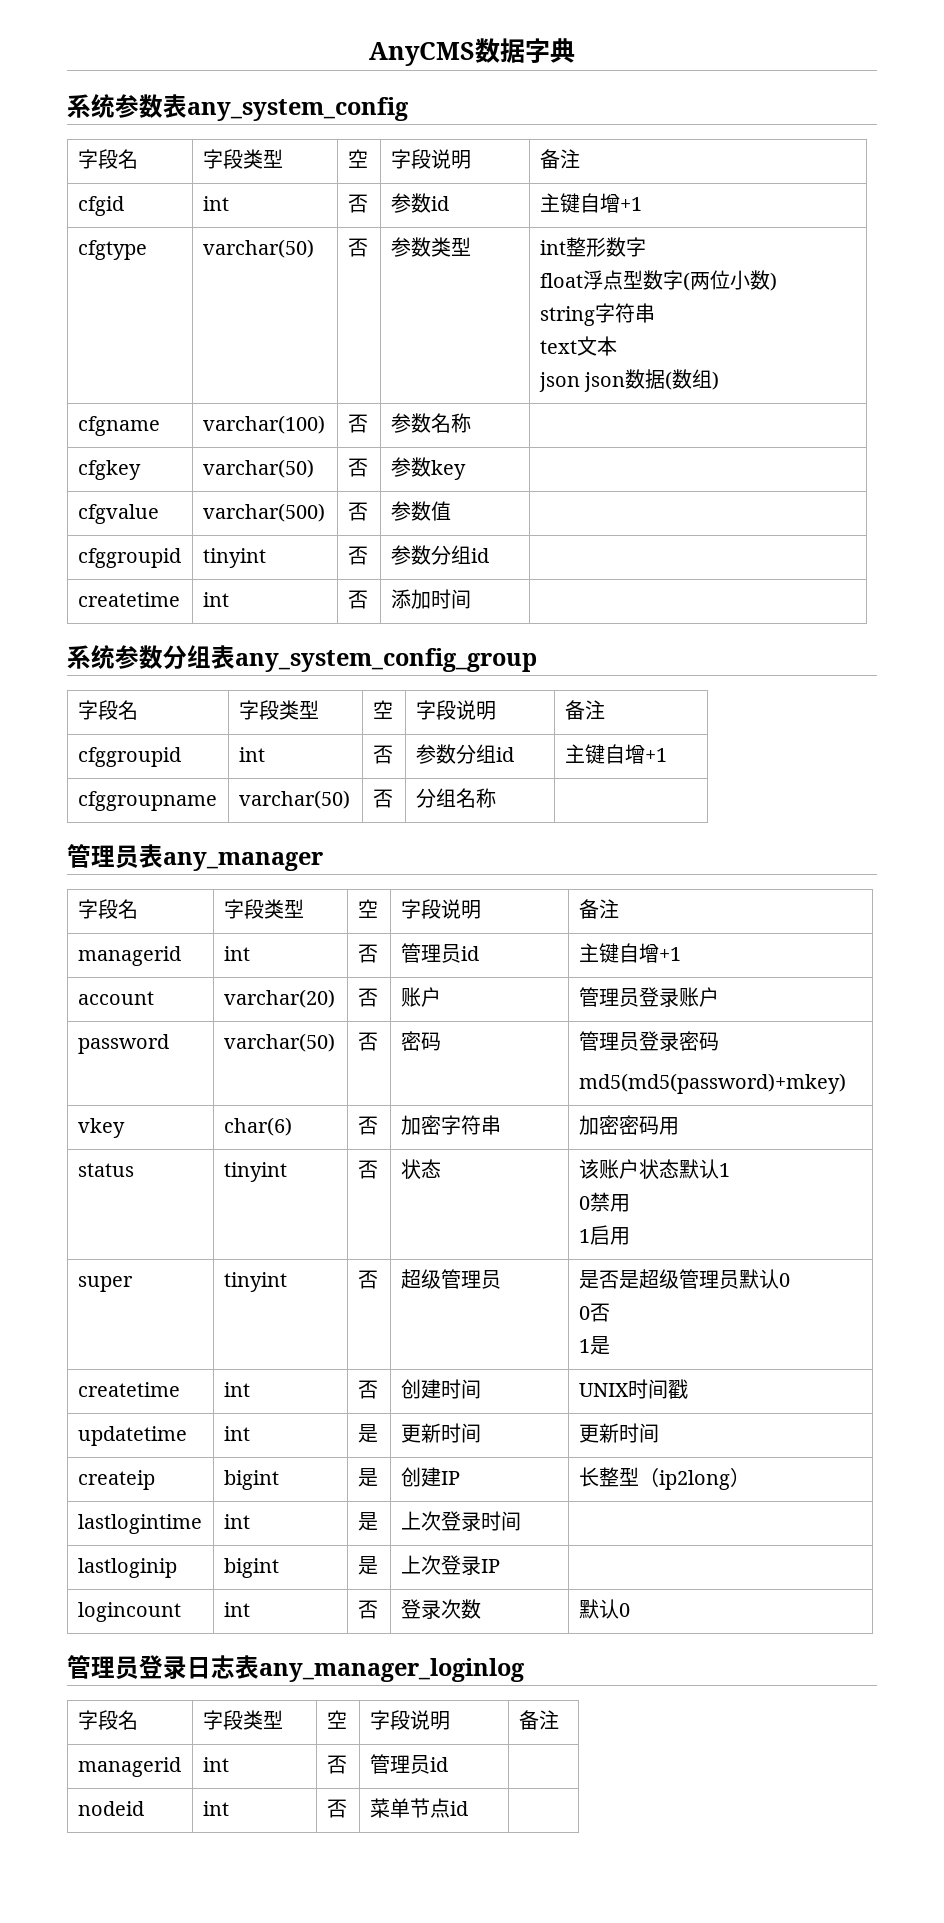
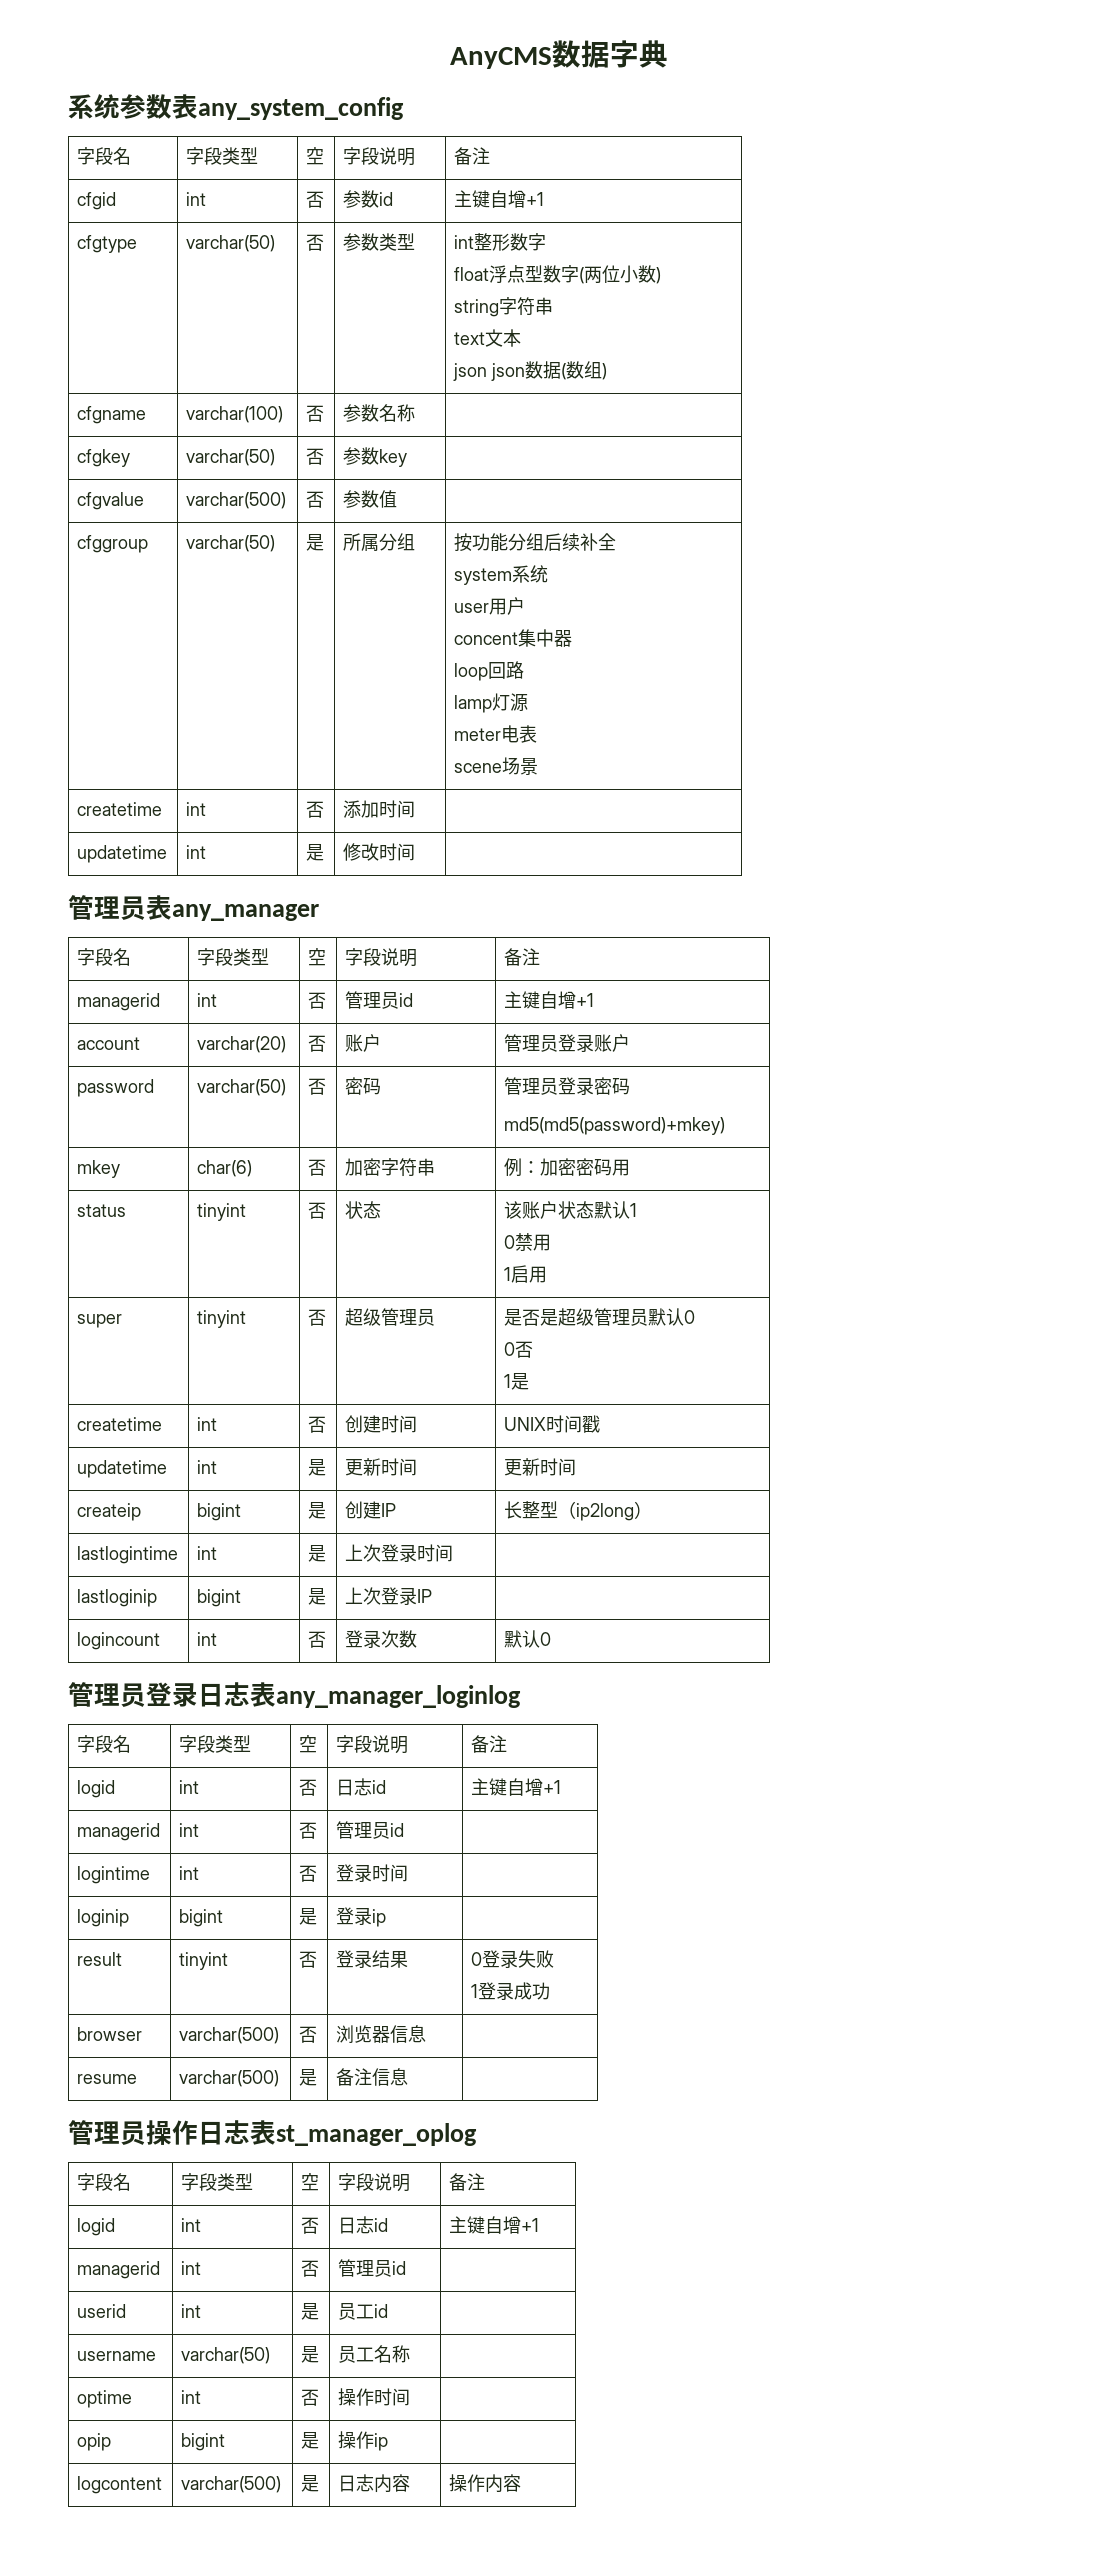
[77,548,181,568] [202,548,266,568] [347,546,368,565] [390,545,489,565] cfggroupid | tinyint | 否 | 参数分组id | -> [77,535,149,553] [186,535,276,552] [306,534,325,551] [343,533,416,551] [454,533,617,552] [454,565,549,585] [454,597,526,615] [454,629,573,647] [454,661,525,681] [454,693,529,713] [454,725,538,743] [454,757,539,775] cfggroup | varchar(50) | 是 | 所属分组 | 按功能分组后续补全 // system系统 // user用户 // concent集中器 // loop回路 // lamp灯源 // meter电表 // scene场景
[67,645,537,672] [77,700,138,720] [238,700,319,720] [372,700,393,719] [415,700,496,720] [564,700,605,720] [77,747,181,767] [238,747,265,762] [372,745,393,764] [415,744,514,764] [564,744,667,764] [77,791,217,811] [238,790,350,809] [372,789,393,808] [415,788,496,808] // 系统参数分组表any_system_config_group // 字段名 | 字段类型 | 空 | 字段说明 | 备注 // cfggroupid | int | 否 | 参数分组id | 主键自增+1 // cfggroupname | varchar(50) | 否 | 分组名称 -> [77,845,168,863] [186,845,207,859] [306,844,325,861] [343,843,416,861] // updatetime | int | 是 | 修改时间
[77,1118,125,1138] vkey -> [77,1160,121,1178] mkey
(501, 1125) none -> [504,1158,541,1177] 例：
[77,1757,181,1777] [202,1757,229,1772] [326,1755,347,1774] [369,1754,448,1774] [77,1801,144,1816] [202,1801,229,1816] [326,1799,347,1818] [369,1798,468,1818] // managerid | int | 否 | 管理员id | // nodeid | int | 否 | 菜单节点id | -> [77,1780,116,1798] [179,1780,200,1794] [299,1779,318,1796] [336,1778,387,1796] [471,1778,562,1796] [77,1823,161,1841] [179,1823,200,1837] [299,1822,318,1839] [336,1821,405,1839] [77,1866,151,1884] [179,1866,200,1880] [299,1865,318,1882] [336,1864,409,1882] [77,1909,130,1927] [179,1909,224,1927] [299,1908,318,1925] [336,1907,387,1927] [77,1952,123,1966] [179,1952,229,1970] [299,1951,318,1968] [336,1950,409,1968] [471,1950,555,1968] [471,1982,551,2000] [77,2027,143,2041] [179,2027,280,2044] [299,2026,318,2043] [336,2025,427,2043] [77,2074,138,2084] [179,2070,280,2087] [299,2069,318,2086] [336,2068,409,2086] [68,2120,477,2146] [77,2173,132,2191] [181,2173,254,2191] [301,2173,320,2191] [338,2173,411,2192] [449,2173,486,2191] [77,2218,116,2236] [181,2218,202,2232] [301,2217,320,2234] [338,2216,389,2234] [449,2216,540,2234] [77,2261,161,2279] [181,2261,202,2275] [301,2260,320,2277] [338,2259,407,2277] [77,2304,127,2318] [181,2304,202,2318] [301,2303,320,2320] [338,2303,389,2320] [77,2351,157,2361] [181,2347,271,2364] [301,2346,320,2363] [338,2345,411,2363] [77,2390,133,2408] [181,2390,202,2404] [301,2389,320,2406] [338,2388,411,2406] [77,2433,112,2451] [181,2433,226,2451] [301,2432,320,2449] [338,2431,389,2451] [77,2476,163,2494] [181,2476,282,2493] [301,2475,320,2492] [338,2474,411,2493] [449,2474,522,2493] // logid | int | 否 | 日志id | 主键自增+1 // managerid | int | 否 | 管理员id | // logintime | int | 否 | 登录时间 | // loginip | bigint | 是 | 登录ip | // result | tinyint | 否 | 登录结果 | 0登录失败 // 1登录成功 // browser | varchar(500) | 否 | 浏览器信息 | // resume | varchar(500) | 是 | 备注信息 | // 管理员操作日志表st_manager_oplog // 字段名 | 字段类型 | 空 | 字段说明 | 备注 // logid | int | 否 | 日志id | 主键自增+1 // managerid | int | 否 | 管理员id | // userid | int | 是 | 员工id | // username | varchar(50) | 是 | 员工名称 | // optime | int | 否 | 操作时间 | // opip | bigint | 是 | 操作ip | // logcontent | varchar(500) | 是 | 日志内容 | 操作内容

